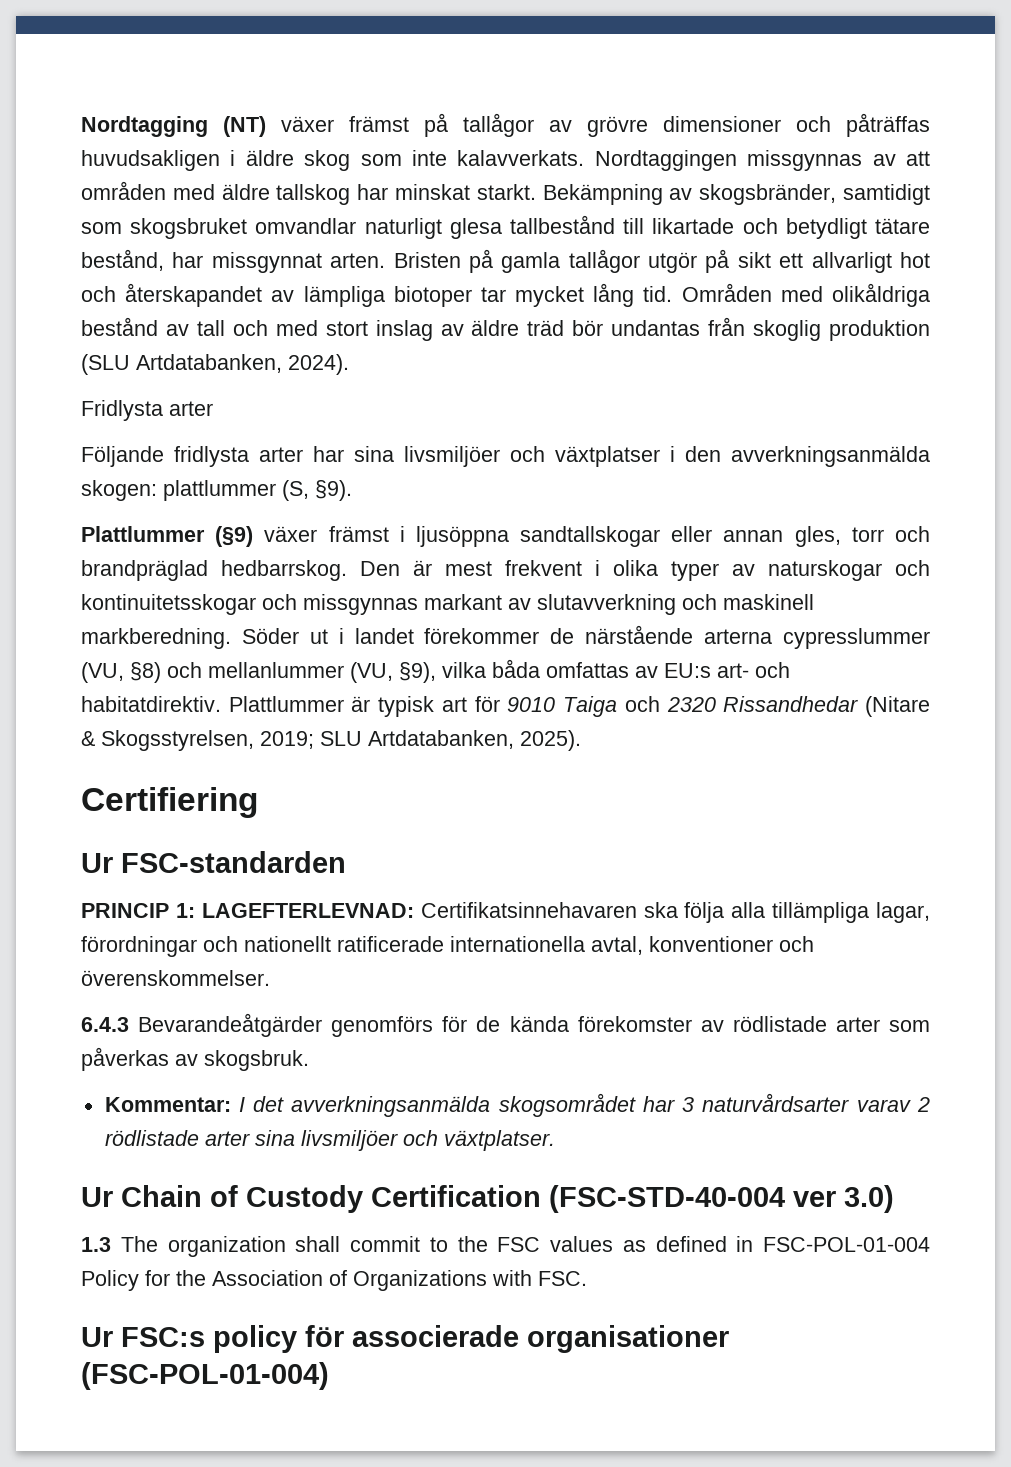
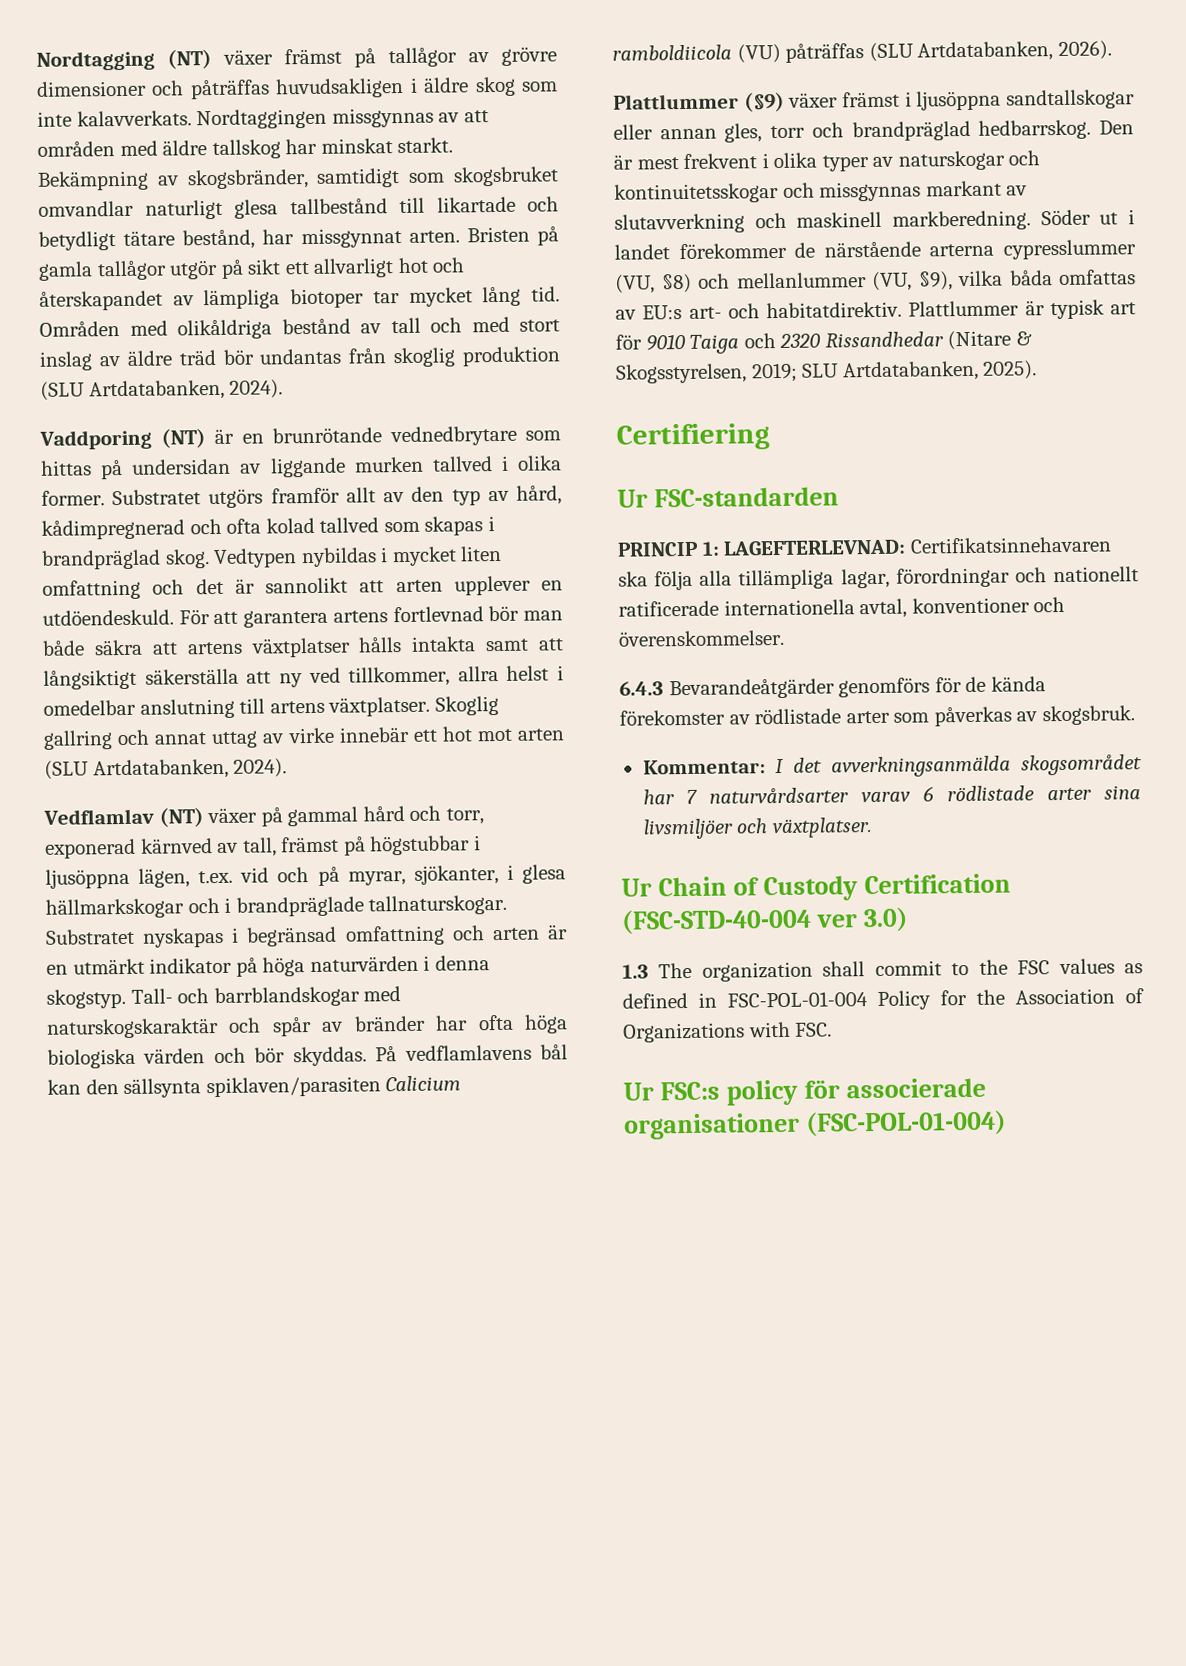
[81,400,213,421] [81,446,930,467] [81,480,352,501] Fridlysta arter // Följande fridlysta arter har sina livsmiljöer och växtplatser i den avverkningsanmälda skogen: plattlummer (S, §9). -> [39,425,561,450] [41,455,562,480] [41,485,562,509] [41,516,495,540] [41,545,503,570] [42,575,563,600] [42,605,563,628] [42,636,564,658] [43,665,564,690] [43,695,499,719] [43,726,566,750] [44,758,288,780] [43,805,484,828] [45,835,481,859] [45,864,566,889] [45,894,508,919] [45,924,569,948] [46,955,490,977] [46,986,402,1009] [46,1014,568,1039] [47,1044,568,1069] [47,1075,462,1099] [612,40,1112,64] Vaddporing (NT) är en brunrötande vednedbrytare som hittas på undersidan av liggande murken tallved i olika former. Substratet utgörs framför allt av den typ av hård, kådimpregnerad och ofta kolad tallved som skapas i brandpräglad skog. Vedtypen nybildas i mycket liten omfattning och det är sannolikt att arten upplever en utdöendeskuld. För att garantera artens fortlevnad bör man både säkra att artens växtplatser hålls intakta samt att långsiktigt säkerställa att ny ved tillkommer, allra helst i omedelbar anslutning till artens växtplatser. Skoglig gallring och annat uttag av virke innebär ett hot mot arten (SLU Artdatabanken, 2024). // Vedflamlav (NT) växer på gammal hård och torr, exponerad kärnved av tall, främst på högstubbar i ljusöppna lägen, t.ex. vid och på myrar, sjökanter, i glesa hällmarkskogar och i brandpräglade tallnaturskogar. Substratet nyskapas i begränsad omfattning och arten är en utmärkt indikator på höga naturvärden i denna skogstyp. Tall- och barrblandskogar med naturskogskaraktär och spår av bränder har ofta höga biologiska värden och bör skyddas. På vedflamlavens bål kan den sällsynta spiklaven/parasiten Calicium ramboldiicola (VU) påträffas (SLU Artdatabanken, 2026).
[682,1097,695,1112] 3 -> [686,789,699,805] 7
[916,1097,930,1112] 2 -> [923,786,935,802] 6

